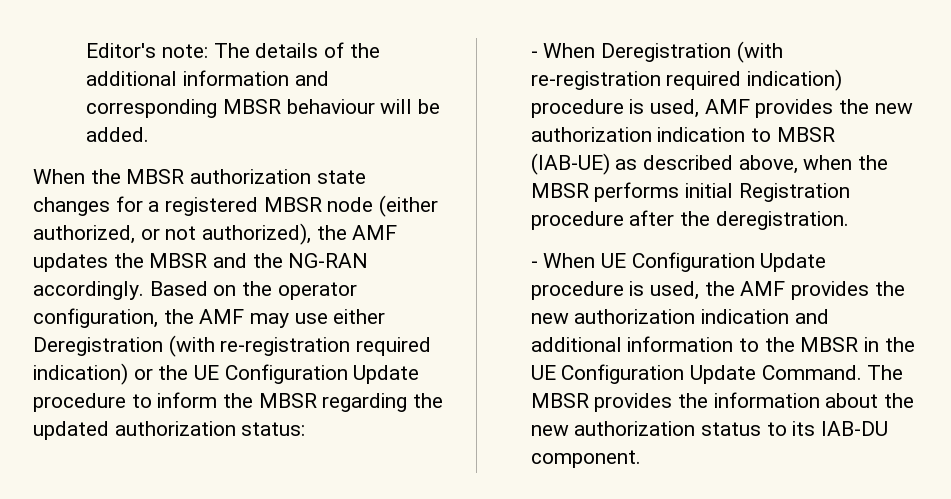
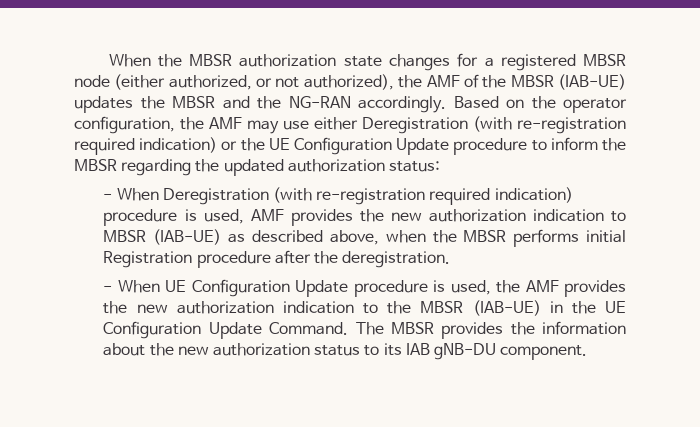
[86,42,380,58] [86,70,329,86] [86,99,441,118] [86,127,150,142] Editor's note: The details of the additional information and corresponding MBSR behaviour will be added. // -> (108, 60) none
(398, 232) none -> [463,74,626,90] of the MBSR (IAB-UE)
[794,309,829,324] [530,336,734,352] and additional information -> (354, 307) none
(859, 344) none -> [472,300,541,316] (IAB-UE)
[821,421,889,436] IAB-DU -> [405,343,496,360] IAB gNB-DU

